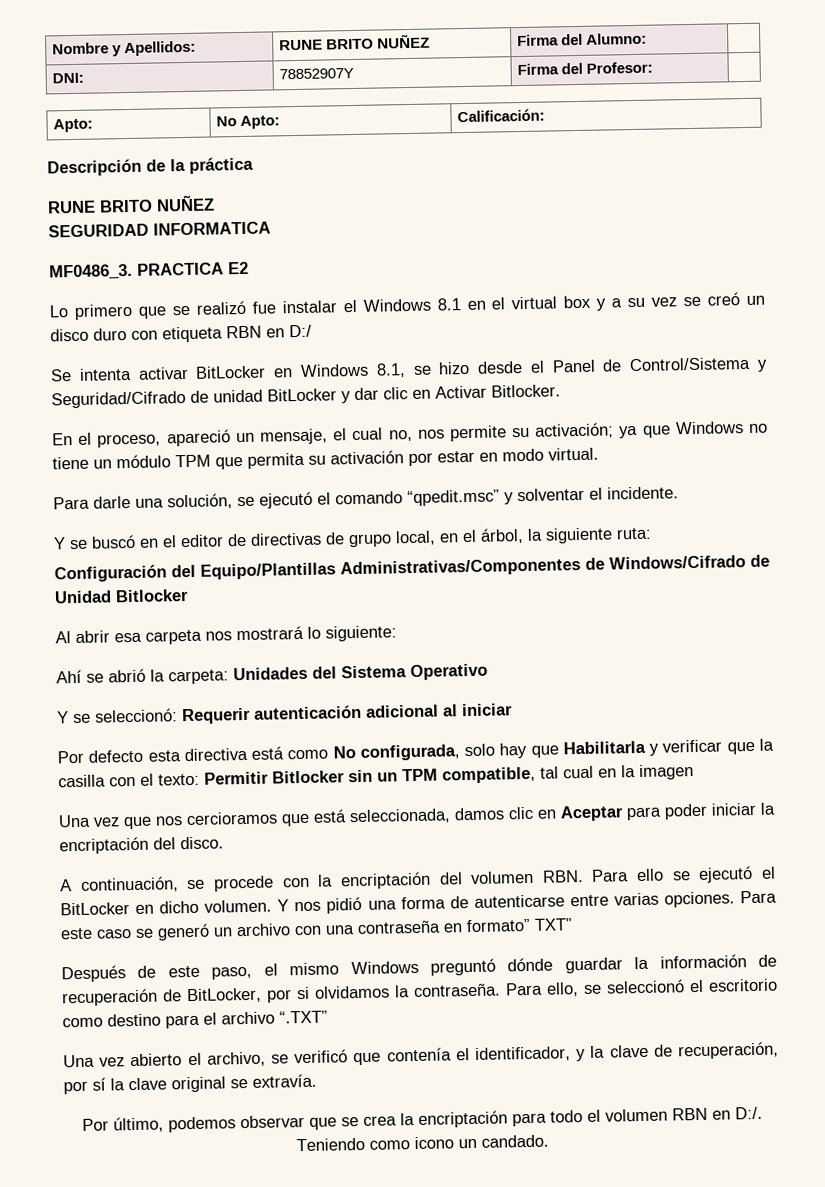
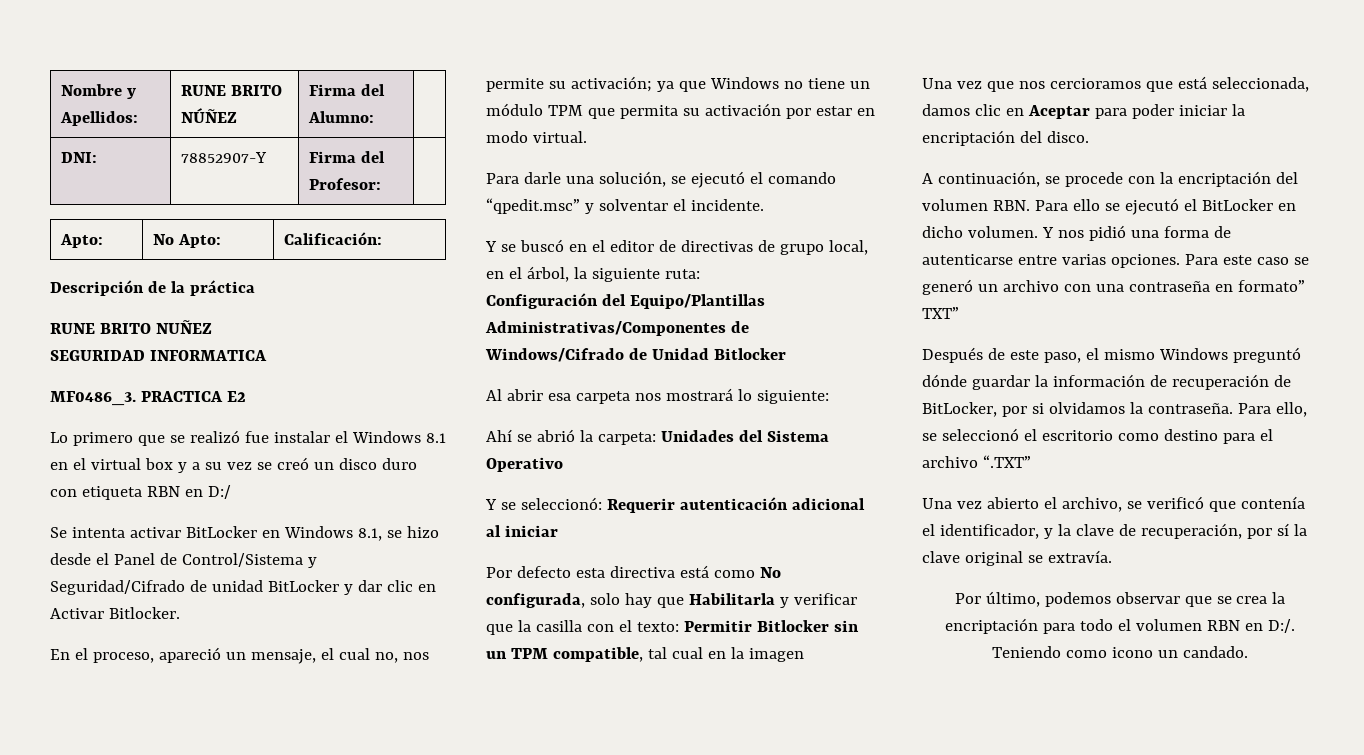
[377,33,431,49] NUÑEZ -> [181,108,238,123] NÚÑEZ
[278,67,354,80] 78852907Y -> [181,152,268,163] 78852907-Y

